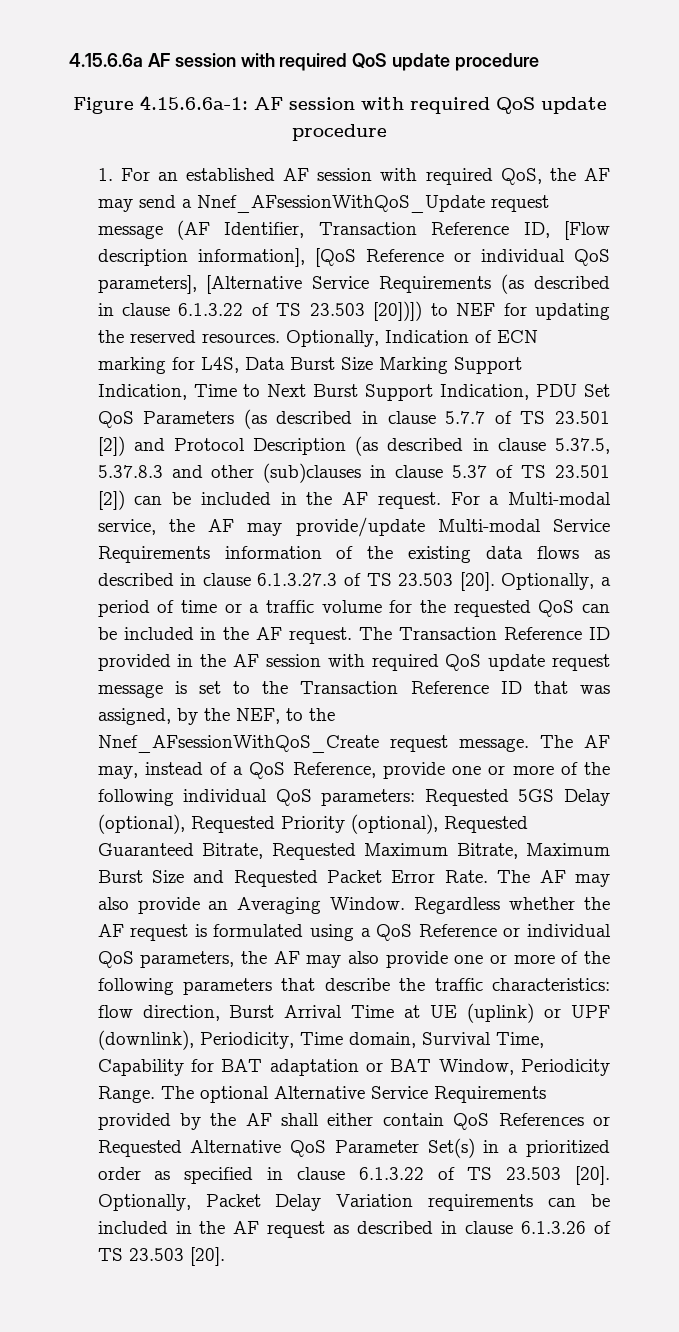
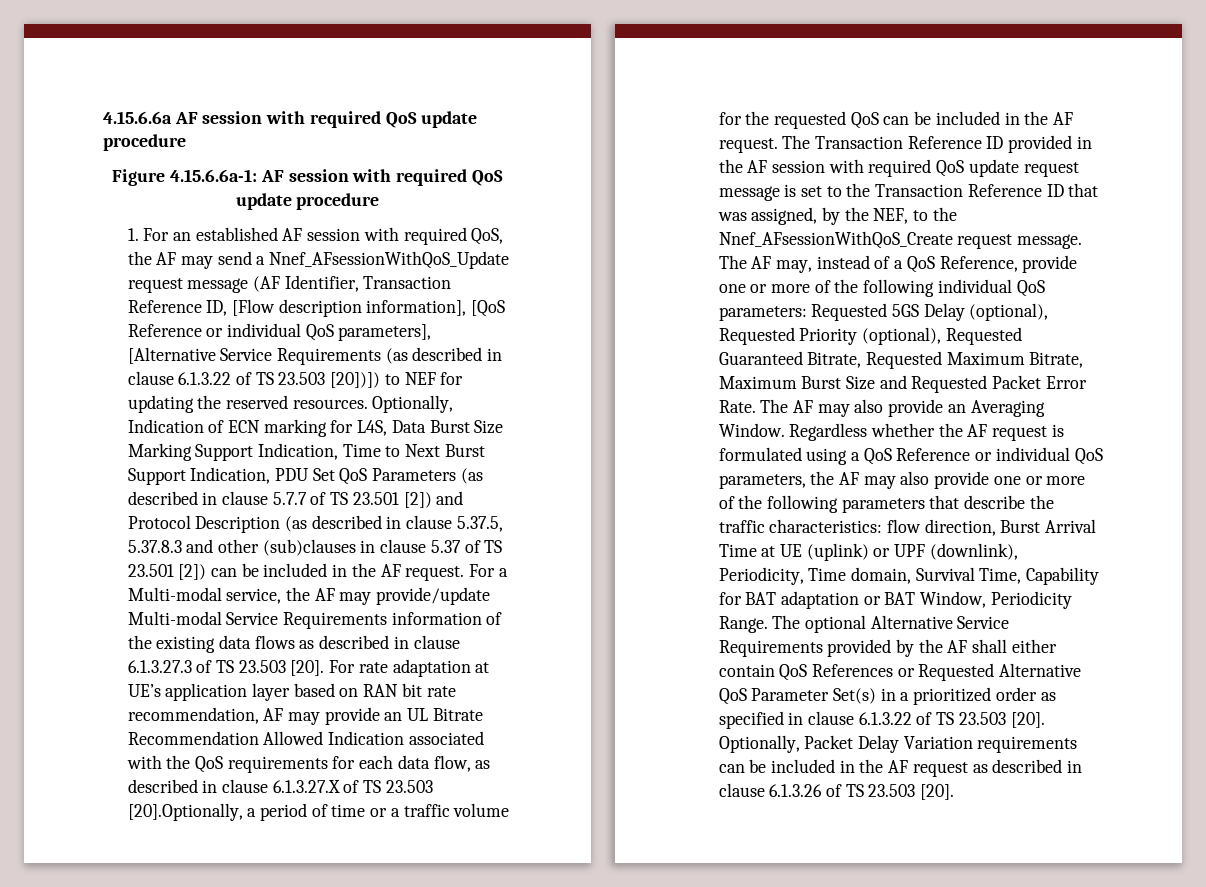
[501,573,595,590] Optionally, -> [329,659,490,677] [127,683,456,701] [127,707,483,725] [127,731,484,745] [126,755,491,773] [127,779,433,793] [127,803,243,821] For rate adaptation at UE’s application layer based on RAN bit rate recommendation, AF may provide an UL Bitrate Recommendation Allowed Indication associated with the QoS requirements for each data flow, as described in clause 6.1.3.27.X of TS 23.503 [20].Optionally,

